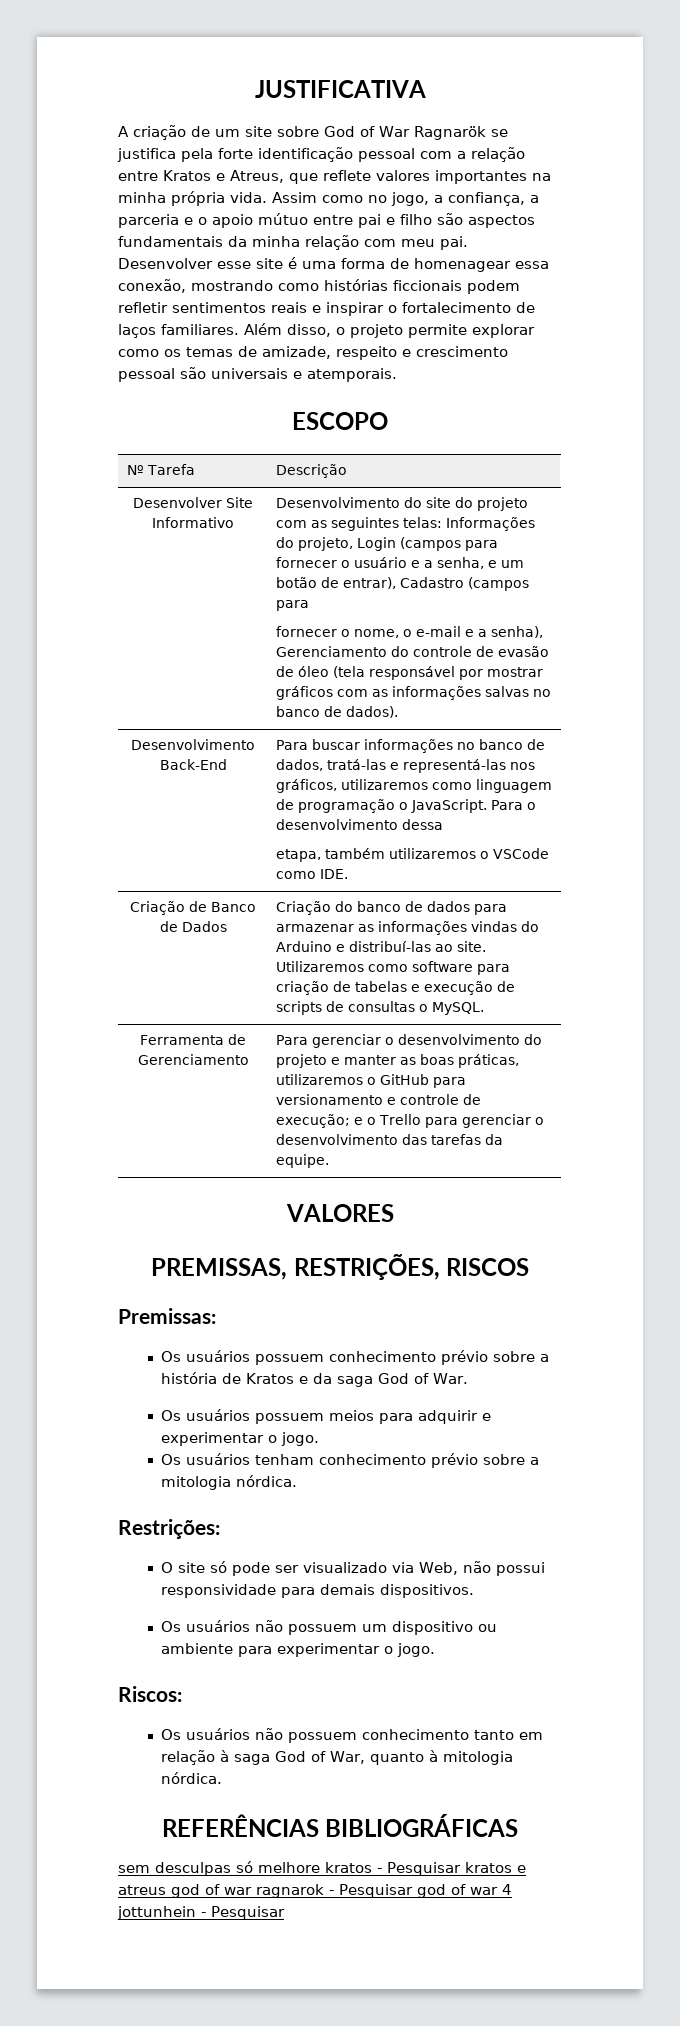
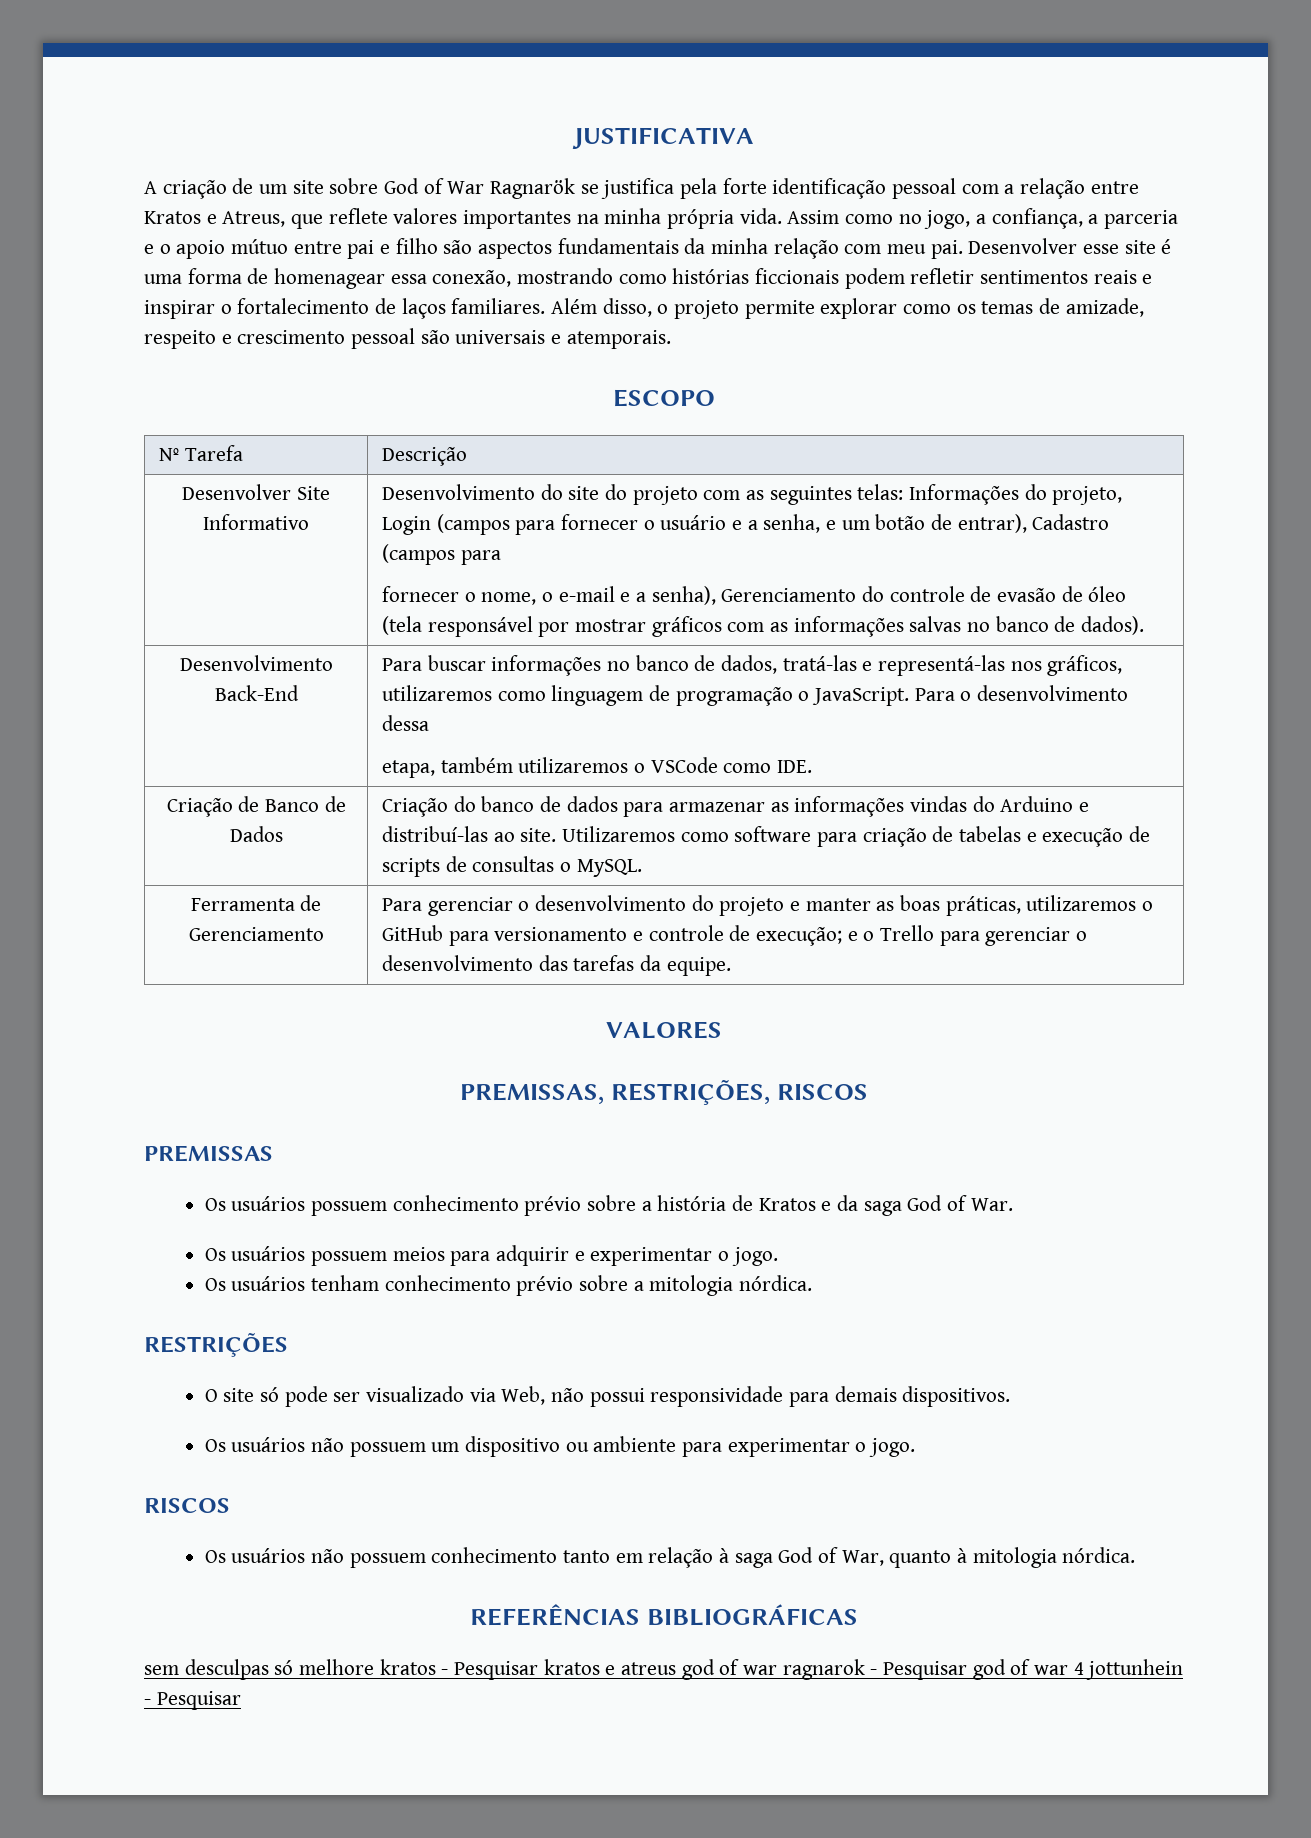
[118,1308,216,1324] Premissas: -> [144,1145,273,1162] PREMISSAS
[118,1519,220,1539] Restrições: -> [144,1333,288,1357] RESTRIÇÕES
[118,1686,182,1702] Riscos: -> [144,1498,230,1513] RISCOS

